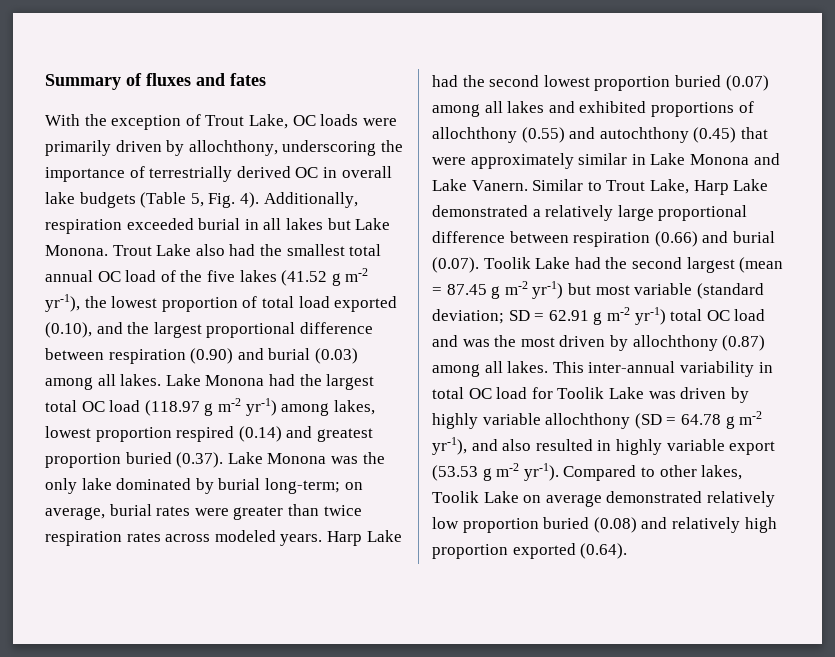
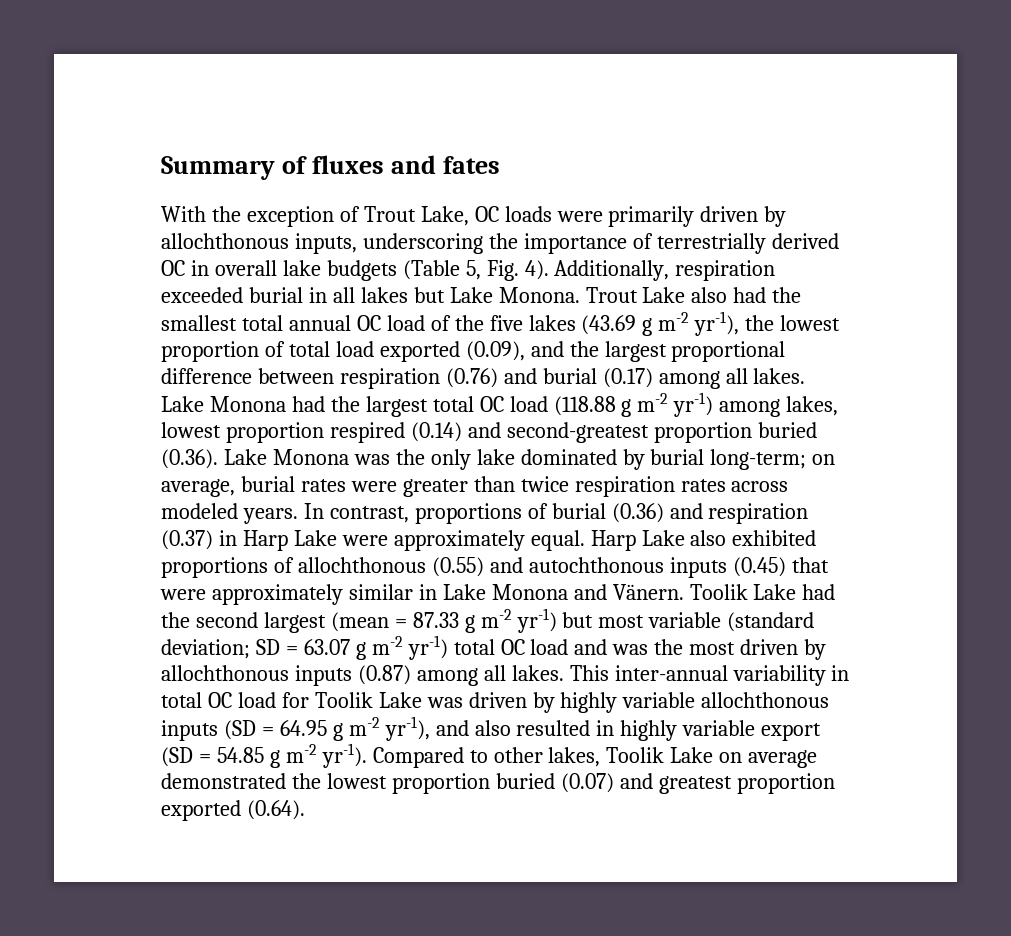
[188,140,278,156] allochthony, -> [161,233,357,254] allochthonous inputs,
[281,270,328,286] (41.52 -> [581,315,637,335] (43.69
[45,322,92,338] (0.10), -> [465,341,525,361] (0.09),
[190,348,358,364] (0.90) and burial (0.03) -> [445,368,653,388] (0.76) and burial (0.17)
[144,400,200,416] (118.97 -> [553,396,616,416] (118.88
[316,428,373,442] [45,452,224,468] greatest proportion buried (0.37). -> [506,422,817,443] [161,449,218,469] second-greatest proportion buried (0.36).
[326,530,402,546] [432,75,769,91] [432,101,575,117] Harp Lake had the second lowest proportion buried (0.07) among all lakes and -> [303,503,809,524] [161,530,727,551] In contrast, proportions of burial (0.36) and respiration (0.37) in Harp Lake were approximately equal. Harp Lake also
[432,127,517,143] allochthony -> [297,557,426,573] allochthonous
[599,127,689,143] autochthony -> [528,557,727,578] autochthonous inputs
[432,179,769,195] [432,205,748,221] [432,231,775,247] [432,257,479,273] Lake Vanern. Similar to Trout Lake, Harp Lake demonstrated a relatively large proportional difference between respiration (0.66) and burial (0.07). -> [612,584,684,600] Vänern.
[446,284,487,295] 87.45 -> [412,612,459,628] 87.33
[548,310,589,321] 62.91 -> [303,639,350,655] 63.07
[632,335,718,351] allochthony -> [161,665,352,686] allochthonous inputs
[545,413,721,429] allochthony (SD = 64.78 -> [701,692,830,708] [161,720,327,741] allochthonous inputs (SD = 64.95
[432,465,478,481] (53.53 -> [161,747,264,767] (SD = 54.85
[706,491,775,507] [432,517,777,533] relatively low proportion buried (0.08) and relatively high -> [291,773,732,794] the lowest proportion buried (0.07) and greatest

